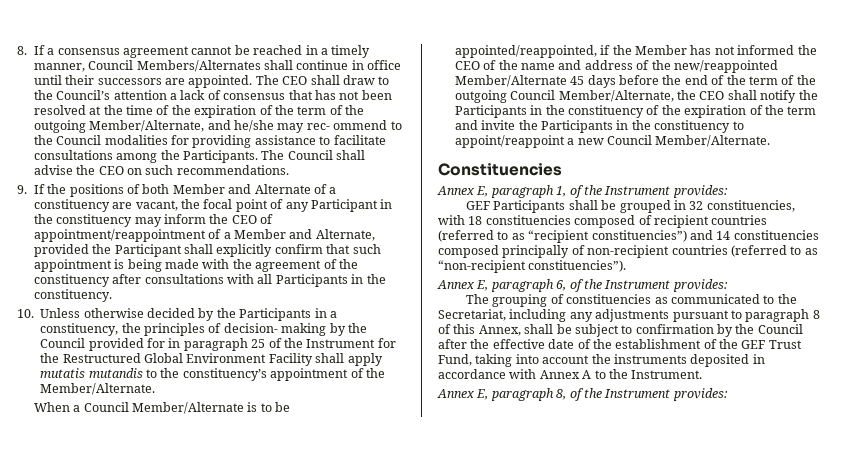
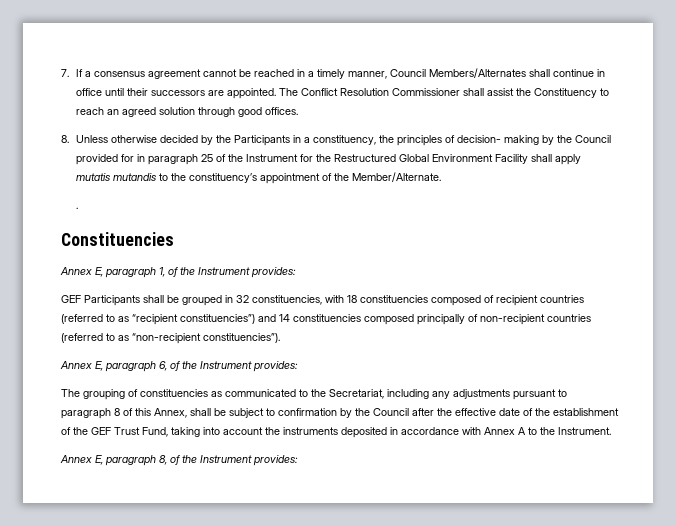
[17,46,27,55] 8. -> [61,69,69,77] 7.
[282,75,390,85] [33,90,392,100] [33,105,365,118] [33,120,402,133] [33,135,386,148] [33,150,366,163] [33,165,289,175] [17,184,337,197] [33,199,393,212] [33,214,274,227] [33,229,375,242] [33,244,381,257] [33,259,358,272] [33,274,386,287] [33,289,112,302] [17,309,34,318] CEO shall draw to the Council’s attention a lack of consensus that has not been resolved at the time of the expiration of the term of the outgoing Member/Alternate, and he/she may rec- ommend to the Council modalities for providing assistance to facilitate consultations among the Participants. The Council shall advise the CEO on such recommendations. // 9. If the positions of both Member and Alternate of a constituency are vacant, the focal point of any Participant in the constituency may inform the CEO of appointment/reappointment of a Member and Alternate, provided the Participant shall explicitly confirm that such appointment is being made with the agreement of the constituency after consultations with all Participants in the constituency. // 10. -> [301,88,610,98] [76,107,299,117] [61,135,69,143] Conflict Resolution Commissioner shall assist the Constituency to reach an agreed solution through good offices. // 8.
[33,402,291,414] [454,45,817,58] [454,60,778,73] [454,75,816,88] [454,90,818,103] [454,105,817,118] [454,120,744,133] [454,135,771,148] When a Council Member/Alternate is to be appointed/reappointed, if the Member has not informed the CEO of the name and address of the new/reappointed Member/Alternate 45 days before the end of the term of the outgoing Council Member/Alternate, the CEO shall notify the Participants in the constituency of the expiration of the term and invite the Participants in the constituency to appoint/reappoint a new Council Member/Alternate. -> [76,207,79,209] .

